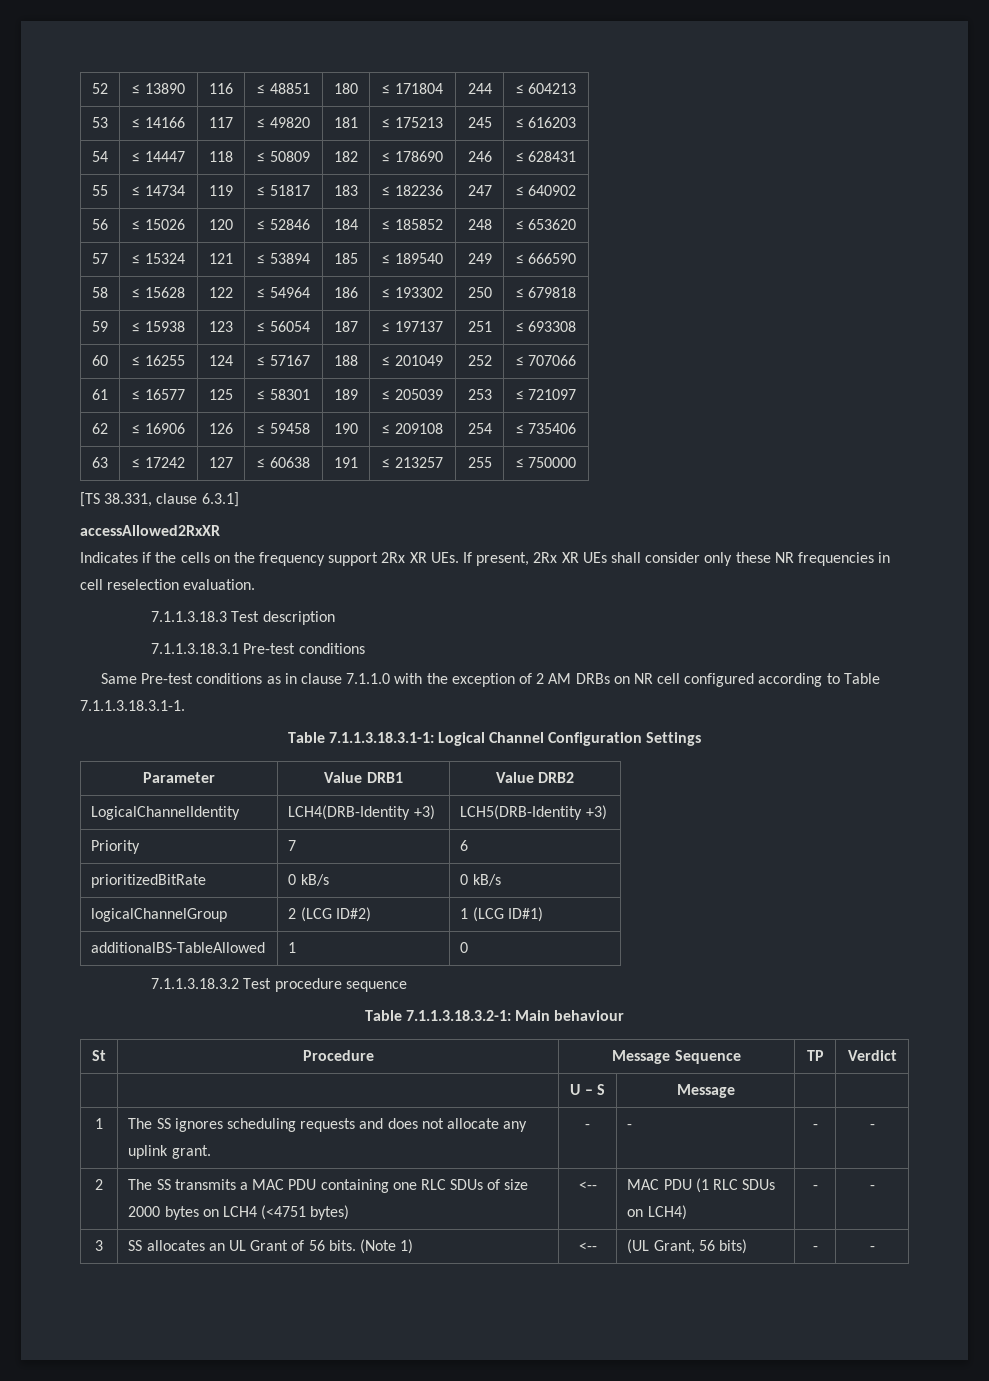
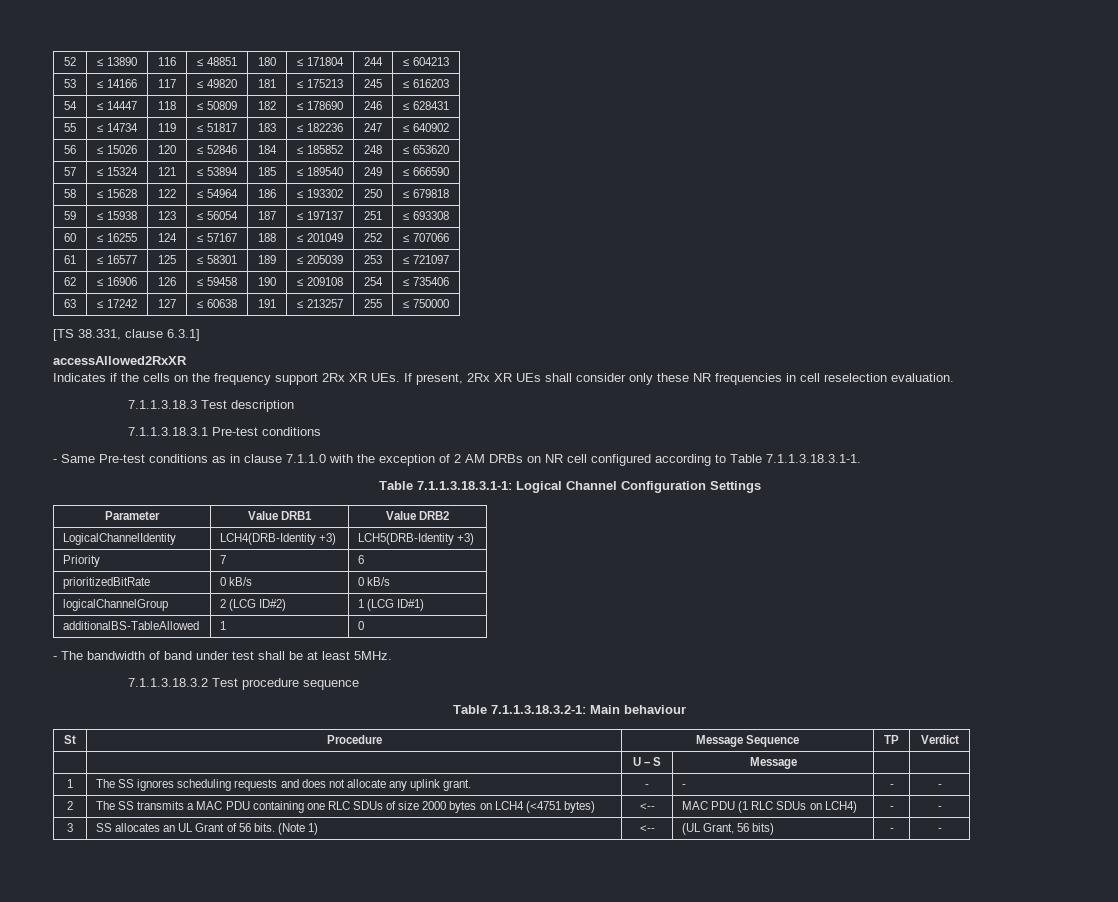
(365, 648) none -> [53,459,57,463] -
(469, 947) none -> [53,651,392,660] // - The bandwidth of band under test shall be at least 5MHz.

